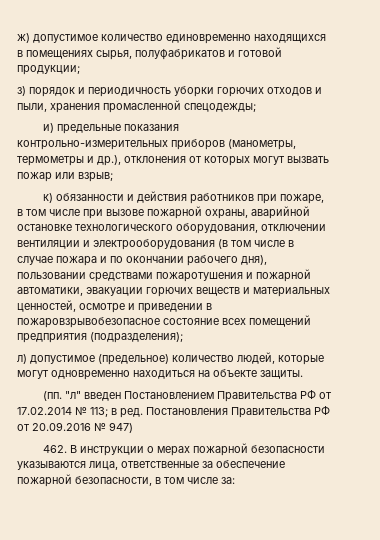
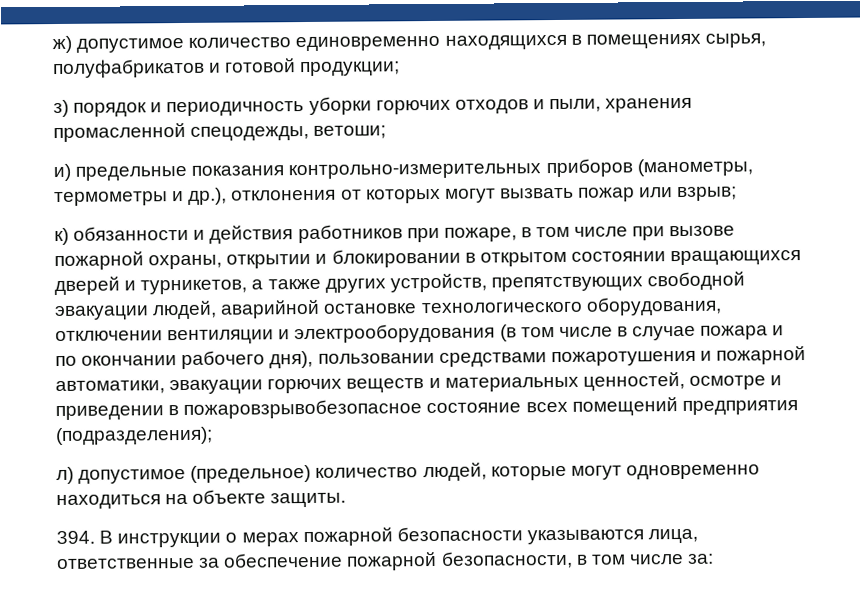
[184,103,256,112] спецодежды; -> [190,125,387,141] спецодежды, ветоши;
(248, 214) none -> [226,248,802,269] [54,271,746,296] [54,300,218,321] открытии и блокировании в открытом состоянии вращающихся дверей и турникетов, а также других устройств, препятствующих свободной эвакуации людей,
[42,390,332,402] [17,406,330,418] [17,422,133,433] [42,445,67,453] (пп. "л" введен Постановлением Правительства РФ от 17.02.2014 № 113; в ред. Постановления Правительства РФ от 20.09.2016 № 947) // 462. -> [56,530,95,545] 394.

